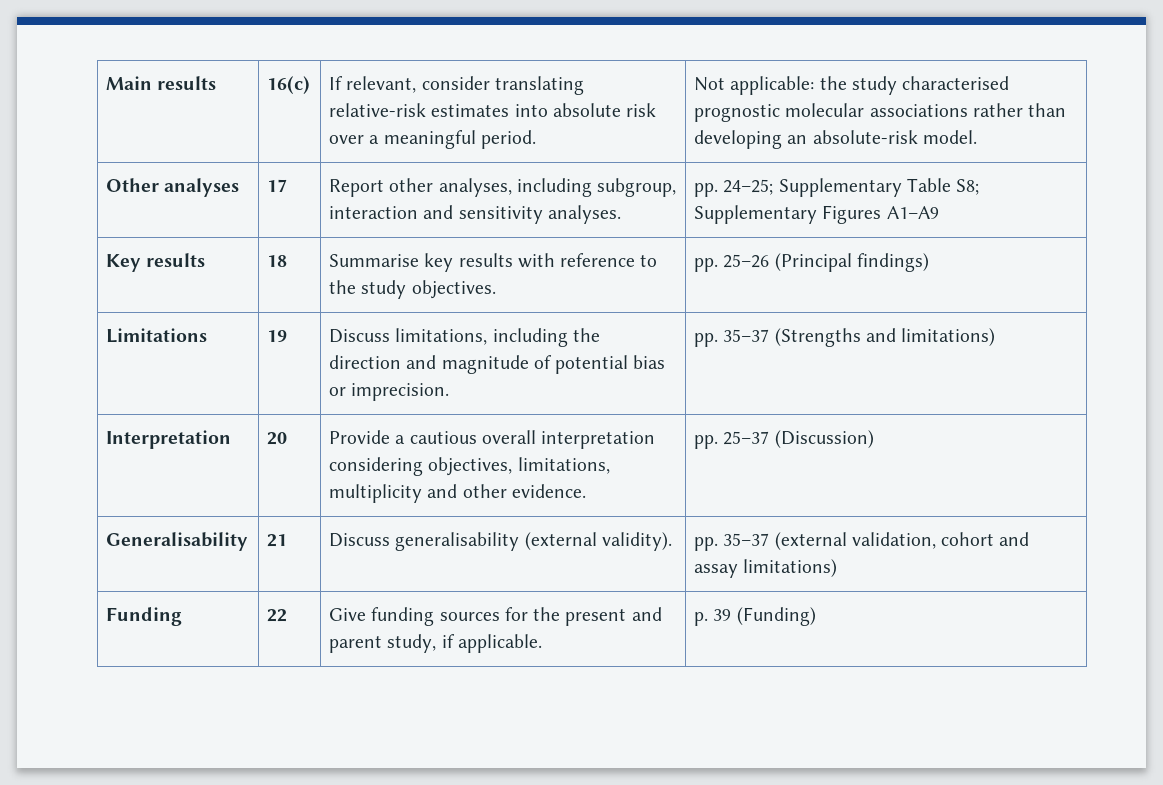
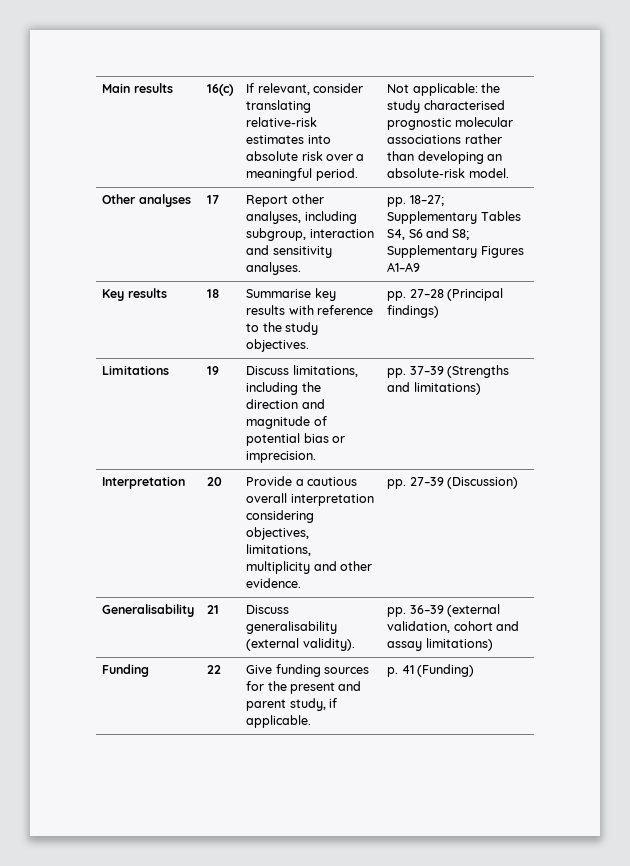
[723,178,951,197] 24–25; Supplementary Table -> [409,195,444,206] [387,211,521,224] [387,228,449,240] 18–27; Supplementary Tables S4, S6 and
[723,254,770,268] 25–26 -> [409,289,444,298] 27–28
[723,329,770,342] 35–37 -> [409,366,444,375] 37–39
[723,431,770,445] 25–37 -> [409,477,444,486] 27–39
[723,533,770,546] 35–37 -> [409,605,444,614] 36–39
[713,609,732,621] 39 -> [401,665,414,674] 41

